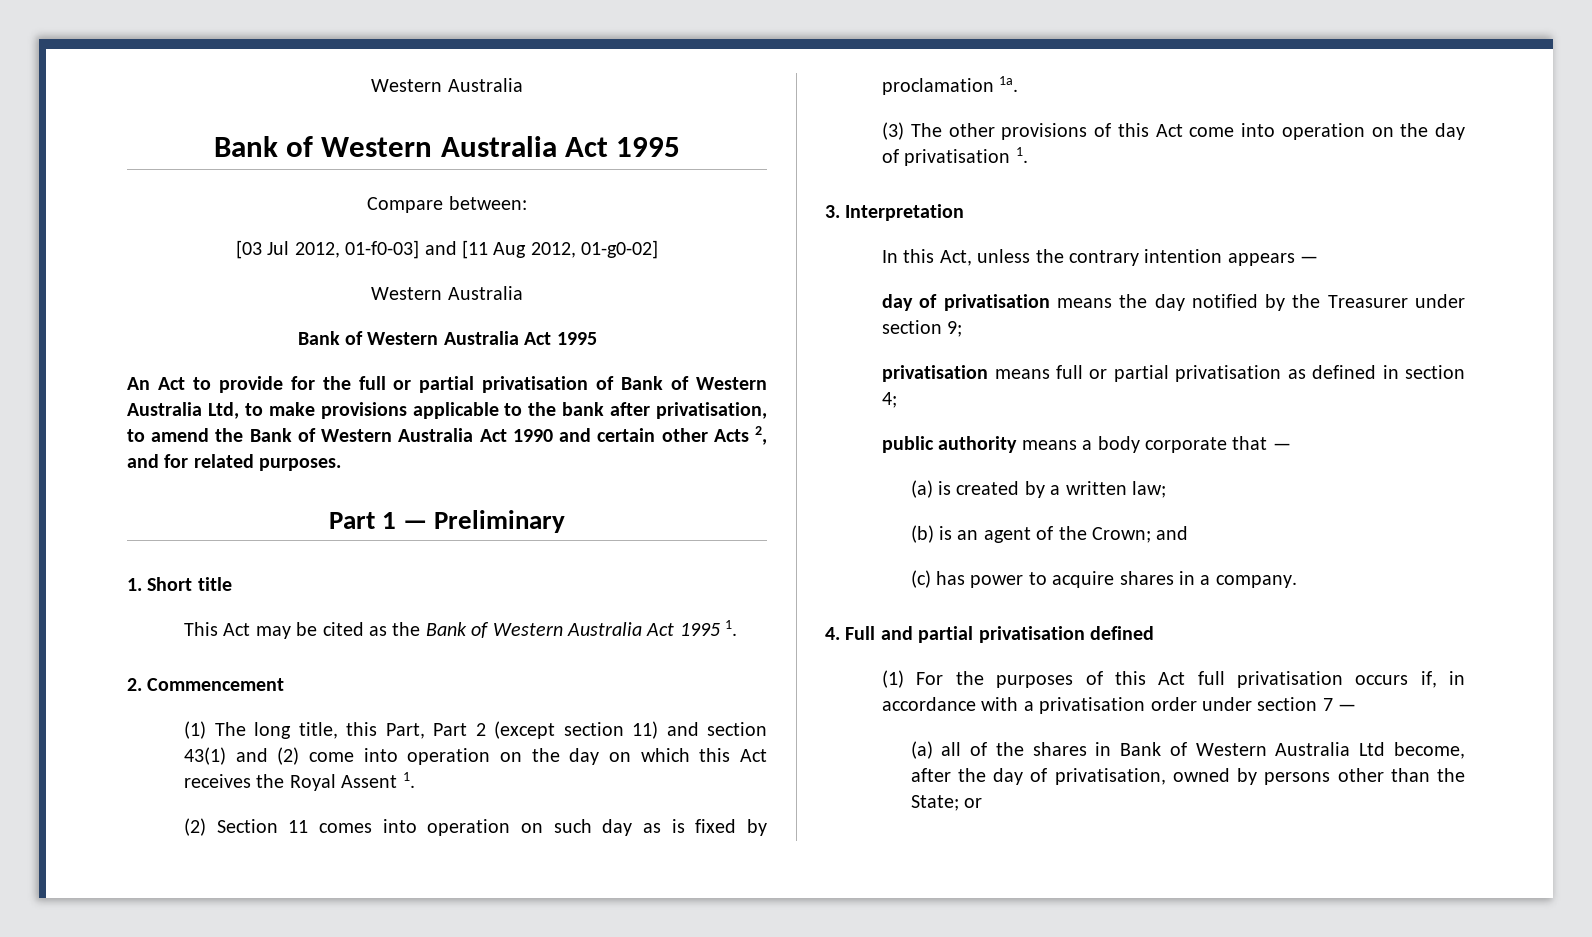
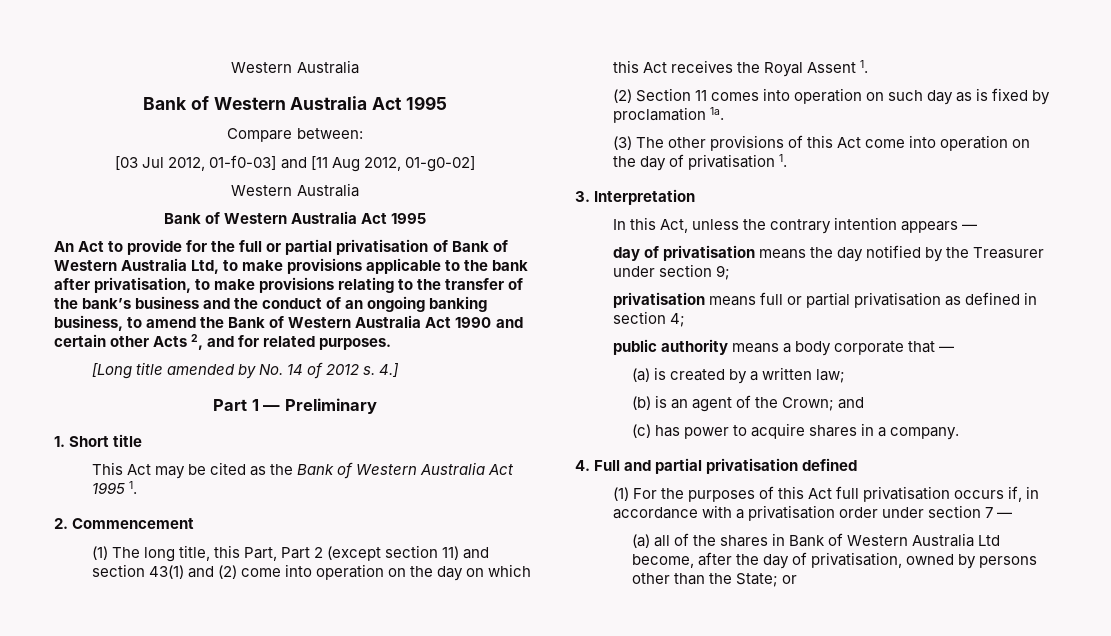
(145, 435) none -> [214,277,524,293] [54,296,488,312] [54,315,143,331] make provisions relating to the transfer of the bank’s business and the conduct of an ongoing banking business, to
(342, 464) none -> [91,362,400,379] // [Long title amended by No. 14 of 2012 s. 4.]

